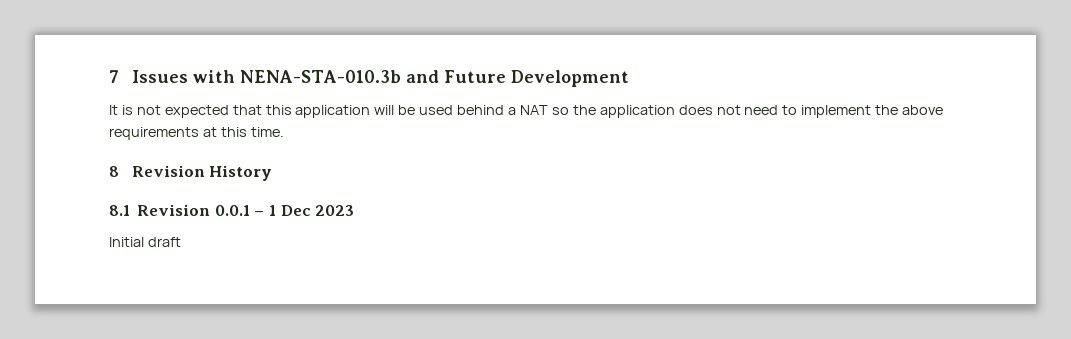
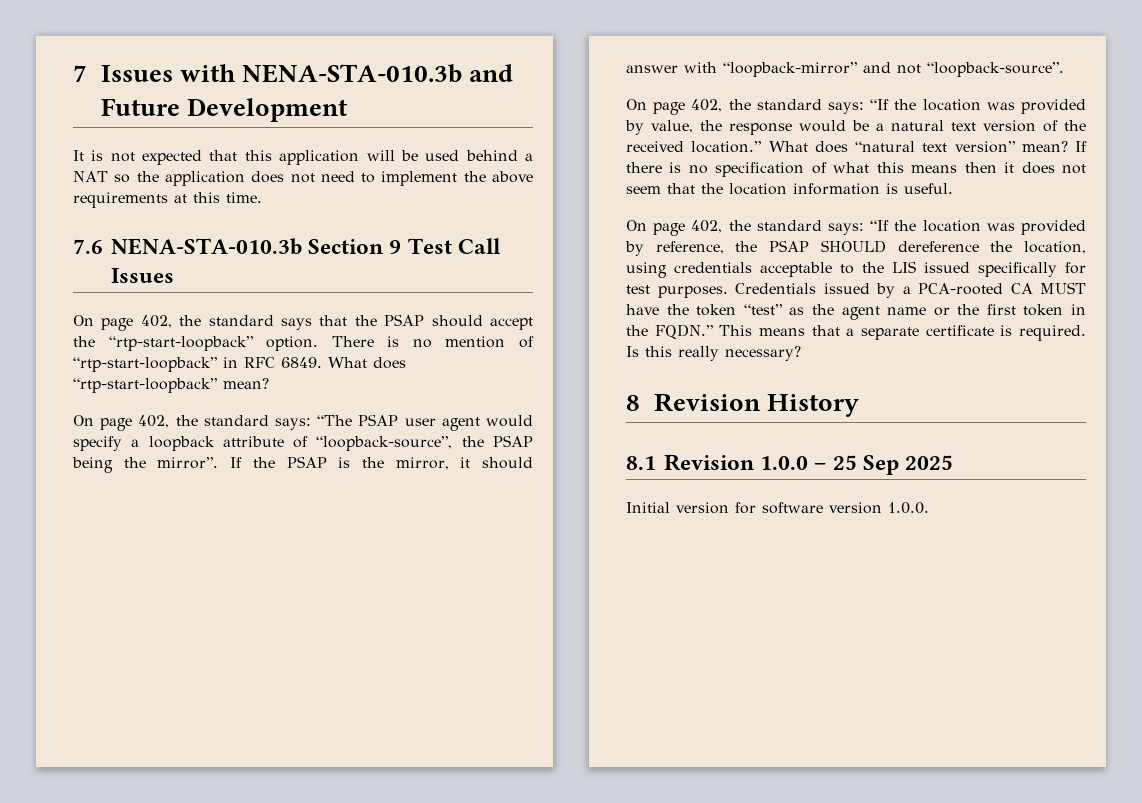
[109,165,273,181] [109,204,355,216] [109,237,181,247] 8 Revision History // 8.1 Revision 0.0.1 – 1 Dec 2023 // Initial draft -> [73,238,501,255] [111,268,174,283] [73,314,533,331] [73,336,534,351] [73,357,406,372] [73,378,269,393] [73,414,533,431] [73,435,533,451] [72,456,533,473] [626,62,1064,77] [626,99,1086,115] [625,120,1086,135] [626,141,1087,153] [626,162,1086,177] [626,183,953,195] [626,220,1086,236] [625,240,1086,256] [626,261,1086,278] [626,282,1086,298] [626,304,1086,320] [626,324,1086,341] [626,346,801,361] [626,393,859,417] [626,454,954,475] [626,502,929,514] 7.6 NENA-STA-010.3b Section 9 Test Call Issues // On page 402, the standard says that the PSAP should accept the “rtp-start-loopback” option. There is no mention of “rtp-start-loopback” in RFC 6849. What does “rtp-start-loopback” mean? // On page 402, the standard says: “The PSAP user agent would specify a loopback attribute of “loopback-source”, the PSAP being the mirror”. If the PSAP is the mirror, it should answer with “loopback-mirror” and not “loopback-source”. // On page 402, the standard says: “If the location was provided by value, the response would be a natural text version of the received location.” What does “natural text version” mean? If there is no specification of what this means then it does not seem that the location information is useful. // On page 402, the standard says: “If the location was provided by reference, the PSAP SHOULD dereference the location, using credentials acceptable to the LIS issued specifically for test purposes. Credentials issued by a PCA-rooted CA MUST have the token “test” as the agent name or the first token in the FQDN.” This means that a separate certificate is required. Is this really necessary? // 8 Revision History // 8.1 Revision 1.0.0 – 25 Sep 2025 // Initial version for software version 1.0.0.

